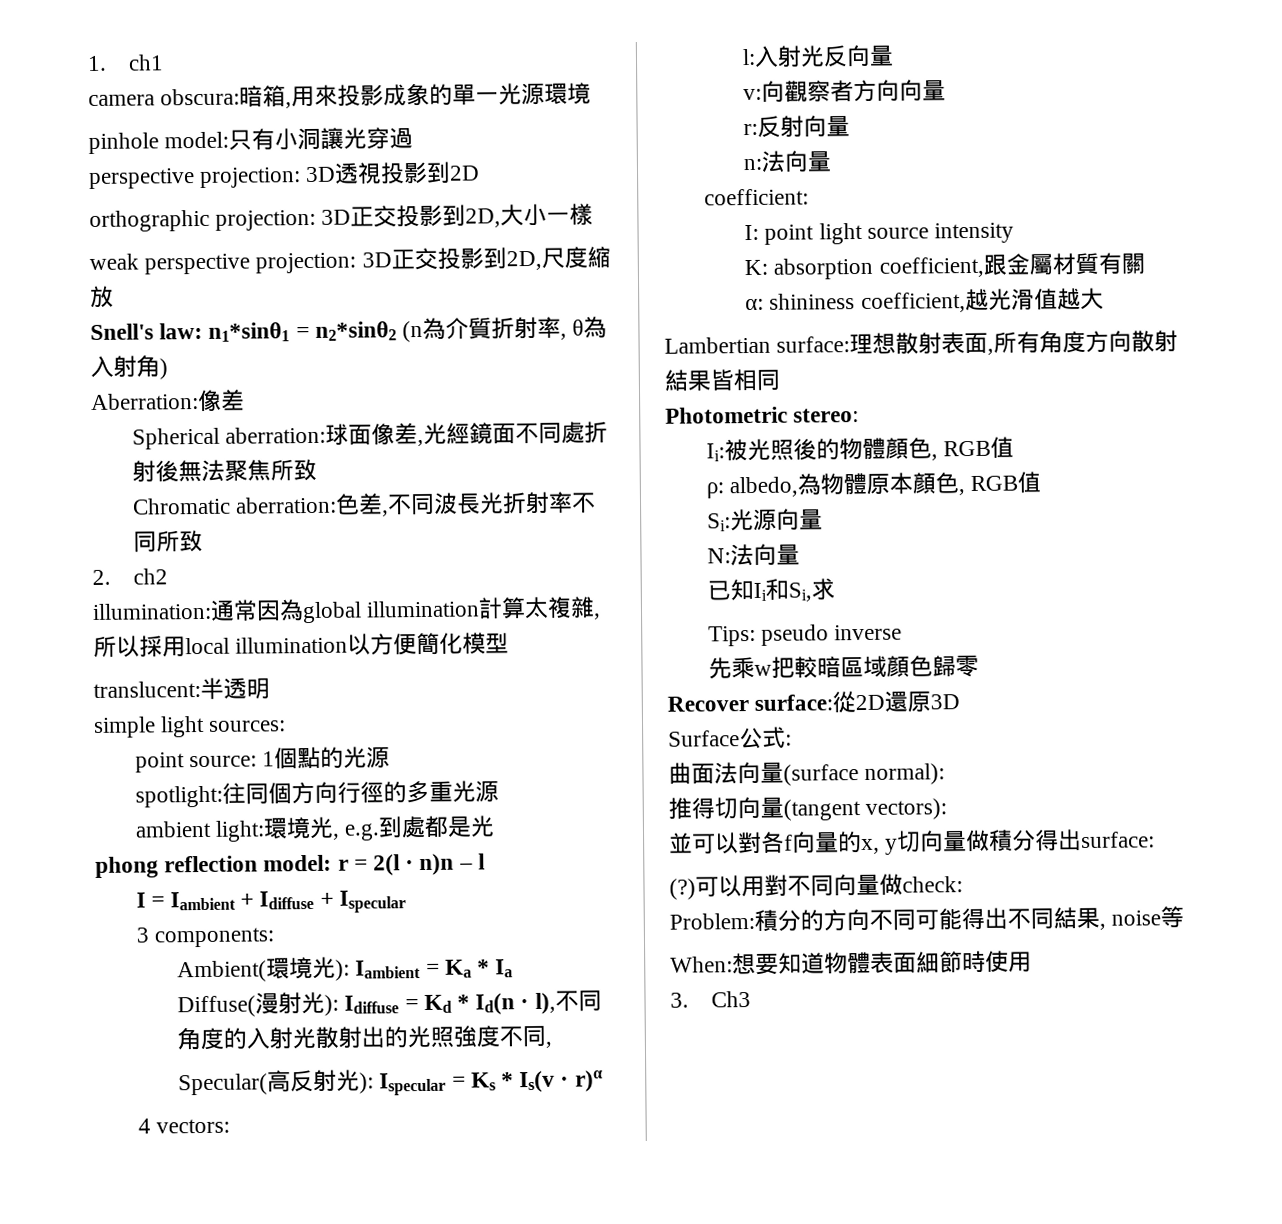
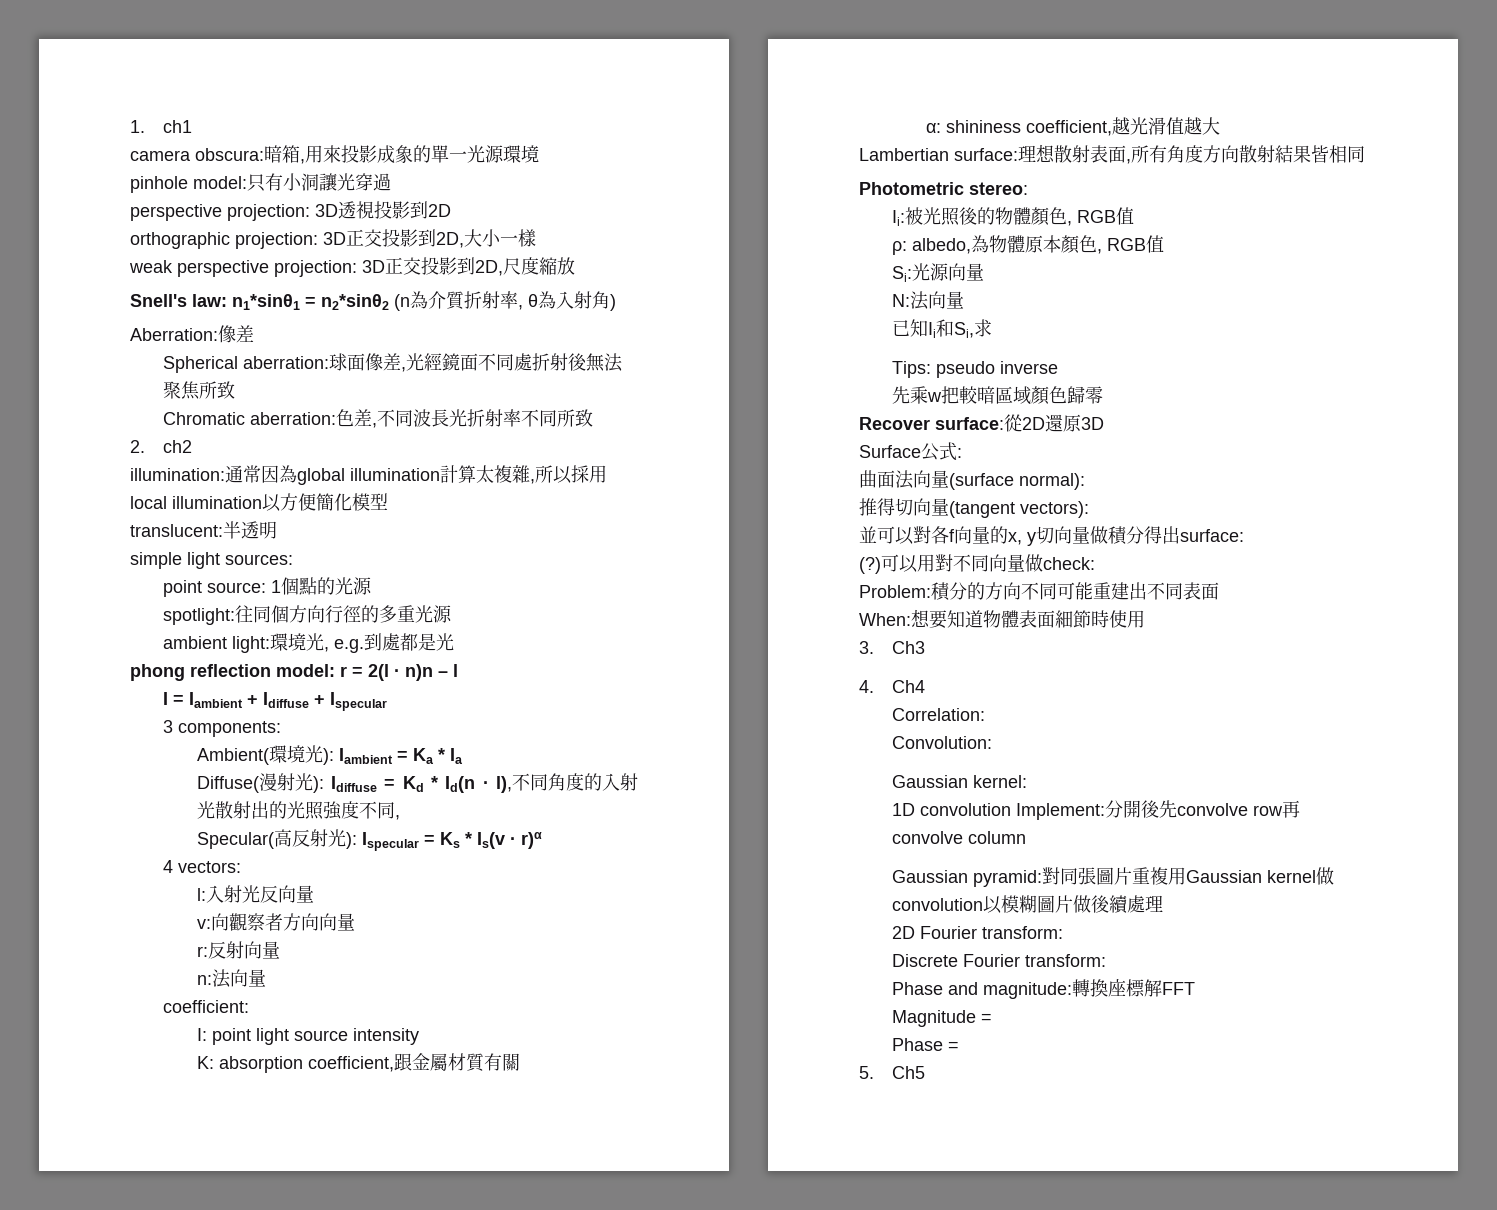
[961,906,1185,931] 得出不同結果, noise等 -> [1093,582,1219,600] 重建出不同表面
(751, 999) none -> [859,680,926,693] [892,708,986,721] [892,736,993,749] [892,775,1028,788] [892,800,1301,820] [892,831,1027,844] [892,867,1335,887] [892,895,1164,914] [892,926,1064,939] [892,954,1107,967] [892,979,1196,999] [892,1010,993,1027] [892,1038,960,1051] [859,1066,926,1079] // 4. Ch4 // Correlation: // Convolution: // Gaussian kernel: // 1D convolution Implement:分開後先convolve row再convolve column // Gaussian pyramid:對同張圖片重複用Gaussian kernel做convolution以模糊圖片做後續處理 // 2D Fourier transform: // Discrete Fourier transform: // Phase and magnitude:轉換座標解FFT // Magnitude = // Phase = // 5. Ch5

